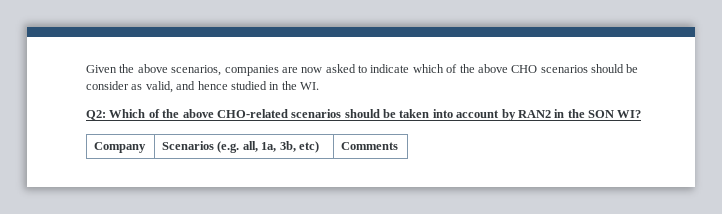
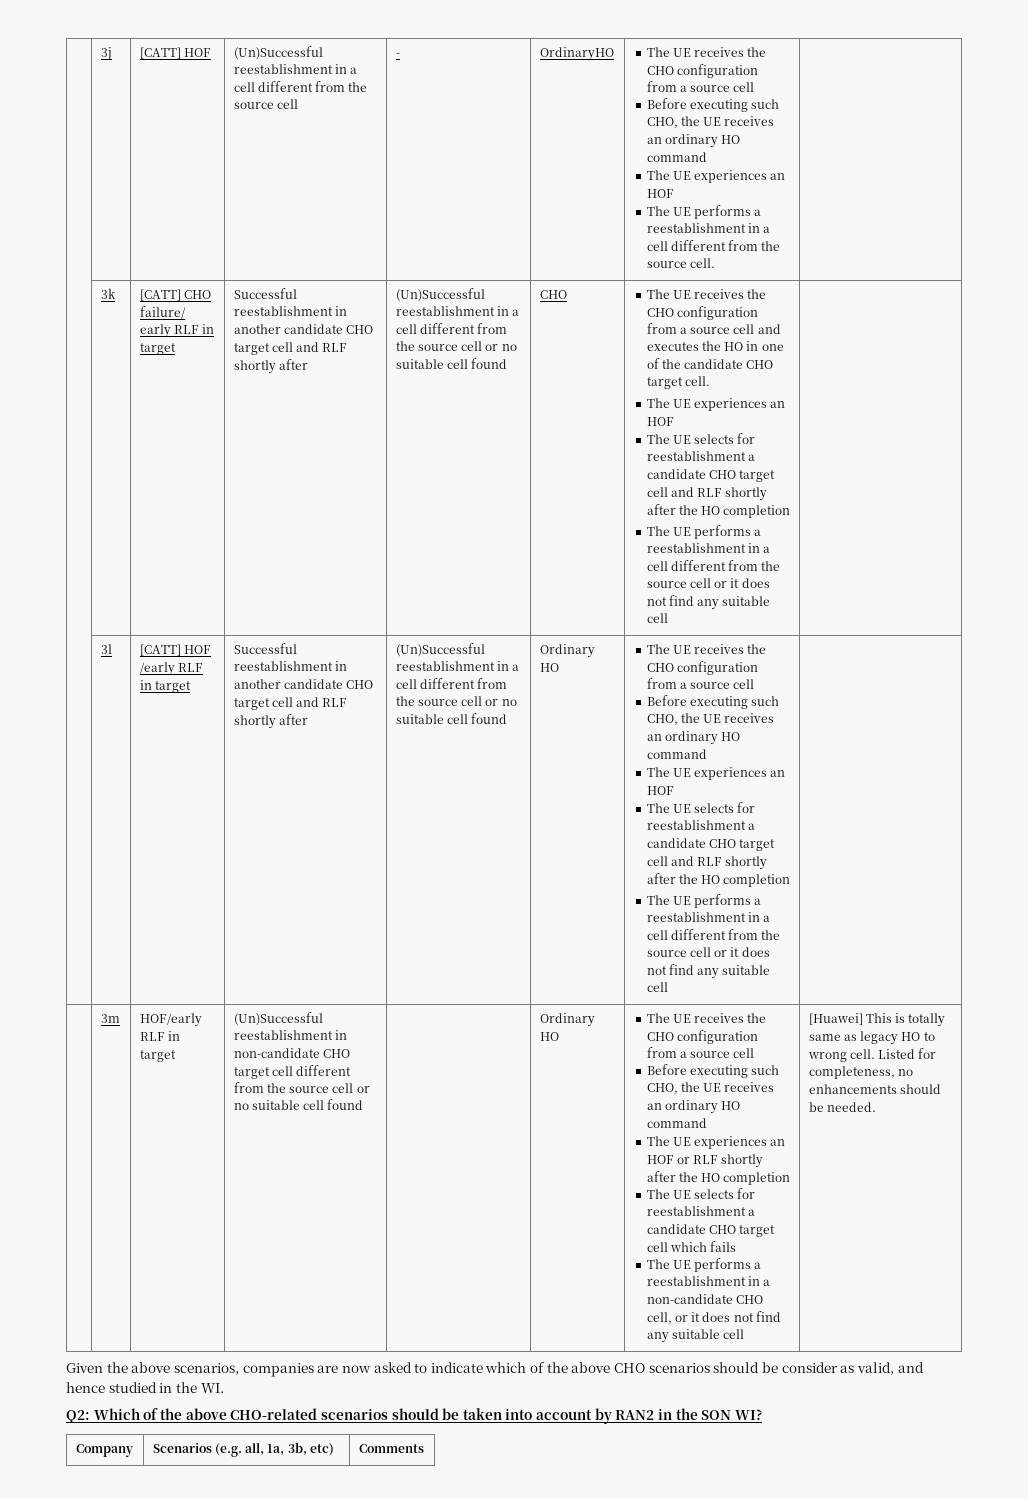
(86, 69) none -> [100,47,112,61] [139,47,211,59] [233,46,323,60] [233,64,358,74] [233,81,368,92] [233,99,298,109] [395,53,400,57] [539,47,614,61] [646,47,767,57] [646,64,758,78] [646,81,755,92] [646,98,780,112] [646,116,775,128] [646,134,741,148] [646,152,707,162] [646,170,786,183] [646,189,674,198] [646,205,762,219] [646,223,771,233] [646,240,781,251] [646,258,715,268] [100,288,116,299] [139,289,211,301] [139,306,186,319] [139,324,215,338] [139,343,176,355] [233,288,297,299] [233,306,347,316] [233,324,374,334] [233,342,348,355] [233,359,308,374] [395,288,485,302] [395,306,520,316] [395,323,508,334] [395,341,517,351] [395,358,508,369] [539,290,567,299] [646,289,767,299] [646,306,758,320] [646,323,781,334] [646,341,784,351] [646,358,774,369] [646,376,710,389] [646,398,786,411] [646,417,674,426] [646,433,756,444] [646,451,755,461] [646,469,776,482] [646,487,768,501] [646,504,791,518] [646,525,762,539] [646,543,771,553] [646,560,781,571] [646,578,770,588] [646,595,771,610] [646,613,668,623] [100,644,112,654] [139,644,211,656] [139,662,203,676] [139,680,191,693] [233,643,297,654] [233,661,347,671] [233,679,374,689] [233,697,348,710] [233,714,308,729] [395,643,485,657] [395,661,520,671] [395,678,508,689] [395,696,517,706] [395,713,508,724] [539,644,595,658] [539,663,559,672] [646,644,767,654] [646,661,758,675] [646,678,755,689] [646,695,780,709] [646,713,775,725] [646,731,741,745] [646,749,707,759] [646,767,786,780] [646,786,674,795] [646,802,756,813] [646,820,755,830] [646,838,776,851] [646,856,768,870] [646,873,791,887] [646,894,762,908] [646,912,771,922] [646,929,781,940] [646,947,770,957] [646,964,771,979] [646,982,668,992] [100,1014,120,1023] [139,1013,202,1027] [139,1031,180,1041] [139,1050,176,1062] [233,1012,323,1026] [233,1030,347,1040] [233,1048,350,1058] [233,1065,352,1079] [233,1082,370,1093] [233,1099,364,1110] [539,1013,595,1027] [539,1032,559,1041] [646,1013,767,1023] [646,1030,758,1044] [646,1047,755,1058] [646,1064,780,1078] [646,1082,775,1094] [646,1100,741,1114] [646,1118,707,1128] [646,1136,786,1149] [646,1154,764,1168] [646,1171,791,1185] [646,1188,756,1199] [646,1206,755,1216] [646,1224,776,1237] [646,1241,737,1252] [646,1258,762,1272] [646,1276,771,1286] [646,1294,763,1304] [646,1311,781,1324] [646,1329,745,1343] [808,1013,946,1027] [808,1031,935,1045] [807,1048,937,1062] [808,1066,913,1079] [808,1084,941,1094] [808,1102,876,1112] | 3j | [CATT] HOF | (Un)Successful reestablishment in a cell different from the source cell | - | OrdinaryHO | The UE receives the CHO configuration from a source cell // Before executing such CHO, the UE receives an ordinary HO command // The UE experiences an HOF // The UE performs a reestablishment in a cell different from the source cell. | // | 3k | [CATT] CHO failure/ early RLF in target | Successful reestablishment in another candidate CHO target cell and RLF shortly after | (Un)Successful reestablishment in a cell different from the source cell or no suitable cell found | CHO | The UE receives the CHO configuration from a source cell and executes the HO in one of the candidate CHO target cell. // The UE experiences an HOF // The UE selects for reestablishment a candidate CHO target cell and RLF shortly after the HO completion // The UE performs a reestablishment in a cell different from the source cell or it does not find any suitable cell | // | 3l | [CATT] HOF /early RLF in target | Successful reestablishment in another candidate CHO target cell and RLF shortly after | (Un)Successful reestablishment in a cell different from the source cell or no suitable cell found | Ordinary HO | The UE receives the CHO configuration from a source cell // Before executing such CHO, the UE receives an ordinary HO command // The UE experiences an HOF // The UE selects for reestablishment a candidate CHO target cell and RLF shortly after the HO completion // The UE performs a reestablishment in a cell different from the source cell or it does not find any suitable cell | // | 3m | HOF/early RLF in target | (Un)Successful reestablishment in non-candidate CHO target cell different from the source cell or no suitable cell found | | Ordinary HO | The UE receives the CHO configuration from a source cell // Before executing such CHO, the UE receives an ordinary HO command // The UE experiences an HOF or RLF shortly after the HO completion // The UE selects for reestablishment a candidate CHO target cell which fails // The UE performs a reestablishment in a non-candidate CHO cell, or it does not find any suitable cell | [Huawei] This is totally same as legacy HO to wrong cell. Listed for completeness, no enhancements should be needed. //

